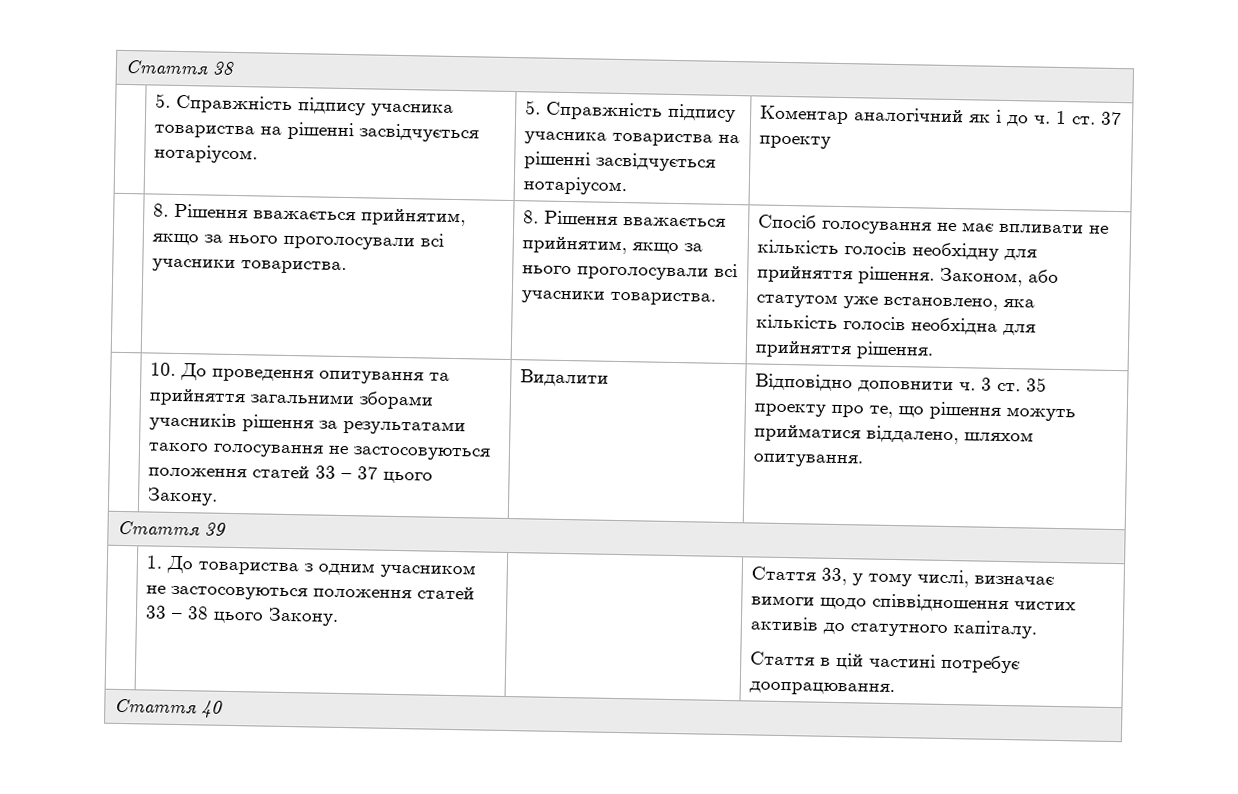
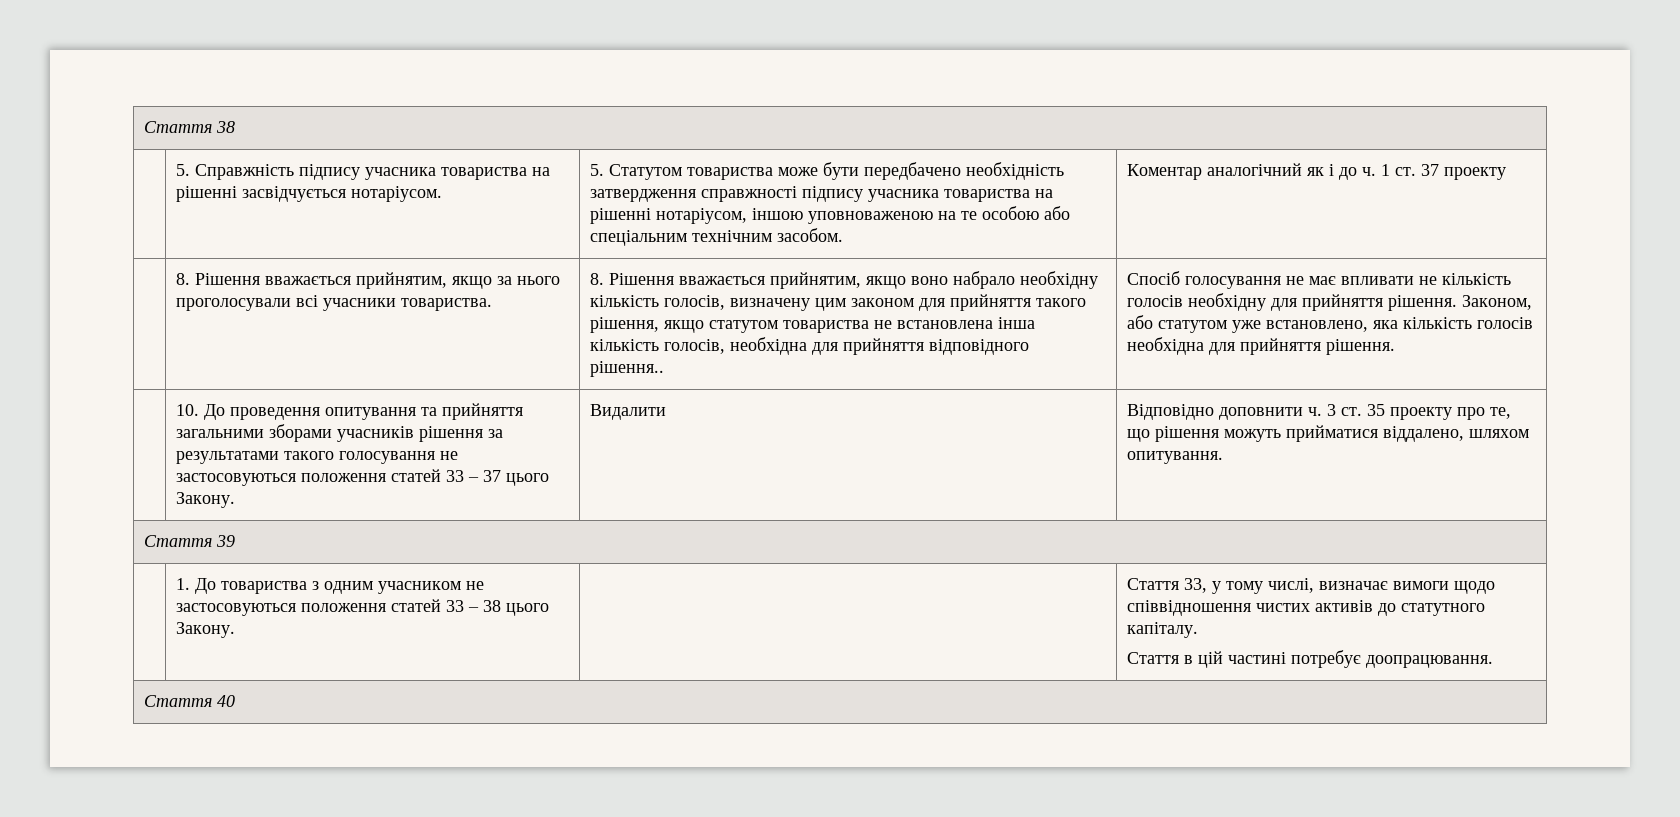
[546,101,737,123] [524,131,741,147] [524,151,717,172] [523,176,628,196] Справжність підпису учасника товариства на рішенні засвідчується нотаріусом. -> [609,162,1065,180] [590,186,1054,202] [590,206,1071,224] [590,228,844,246] Статутом товариства може бути передбачено необхідність затвердження справжності підпису учасника товариства на рішенні нотаріусом, іншою уповноваженою на те особою або спеціальним технічним засобом.
[684,243,704,252] [522,263,739,281] [521,290,717,306] за нього проголосували всі учасники товариства. -> [911,271,1099,289] [590,294,1087,311] [590,317,1036,333] [590,337,1030,355] [590,361,665,377] воно набрало необхідну кількість голосів, визначену цим законом для прийняття такого рішення, якщо статутом товариства не встановлена інша кількість голосів, необхідна для прийняття відповідного рішення..

